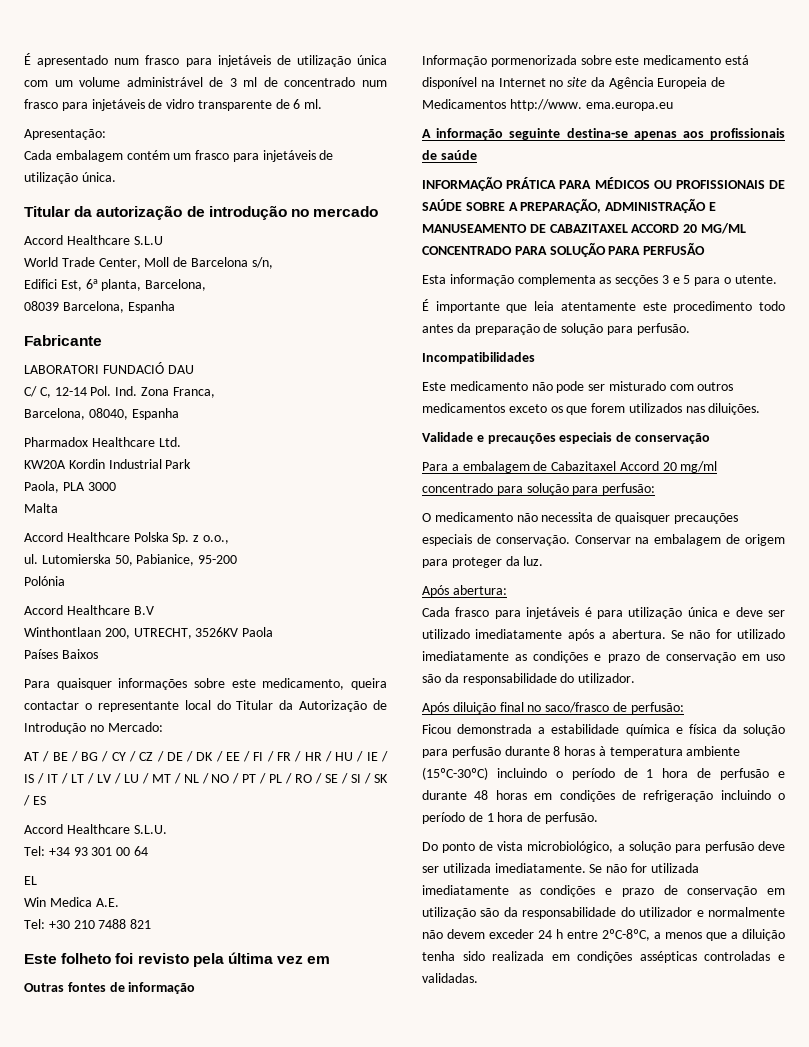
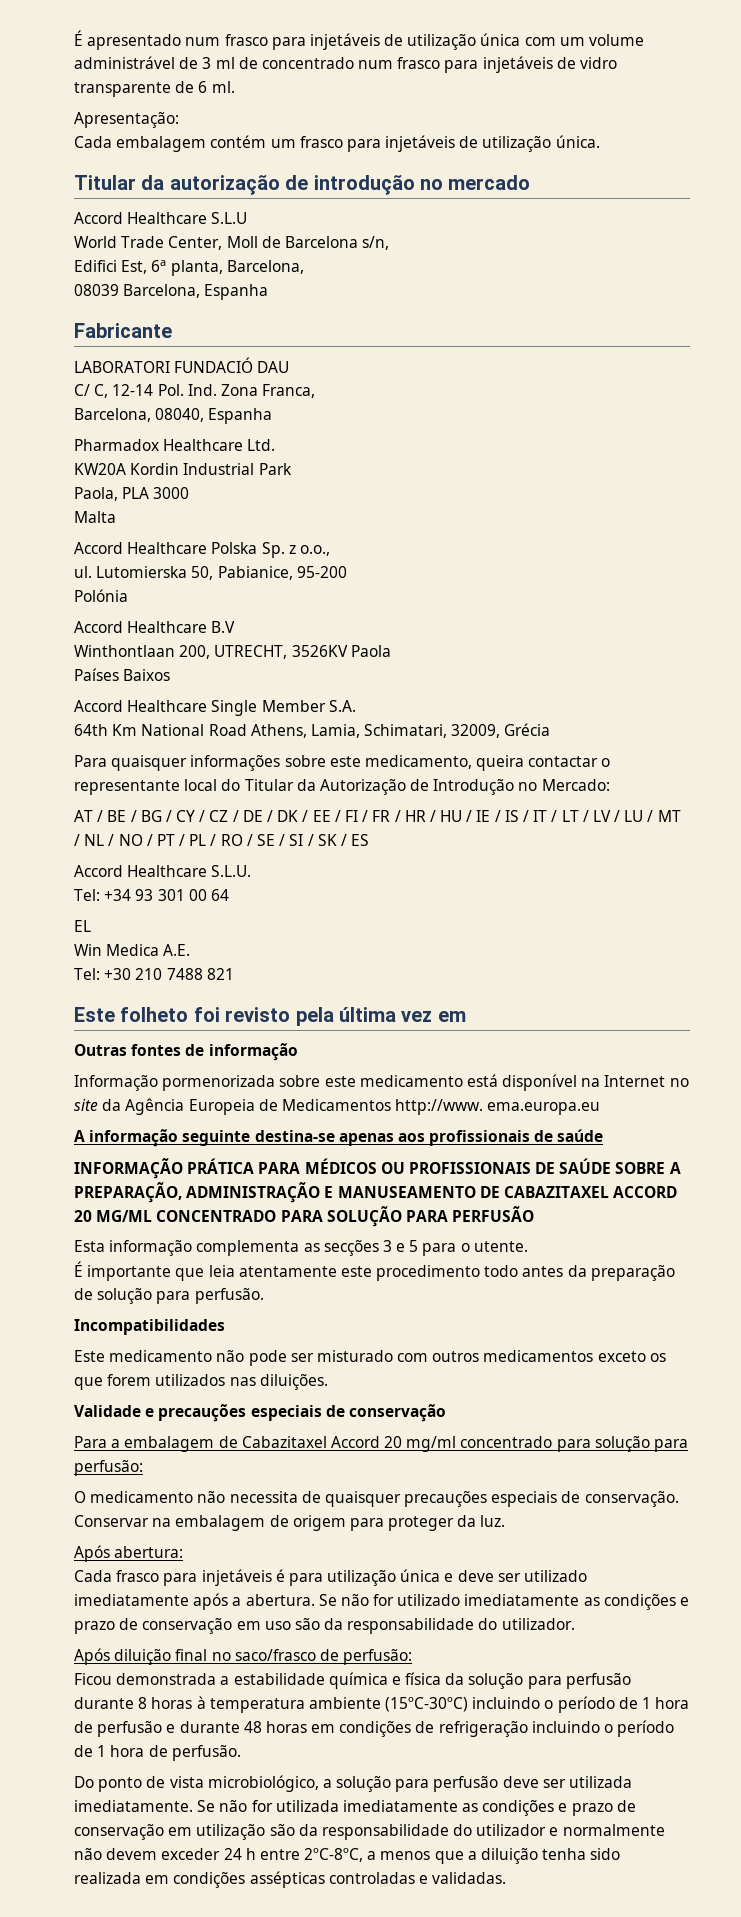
(98, 654) none -> [74,700,356,716] [74,723,551,738] // Accord Healthcare Single Member S.A. // 64th Km National Road Athens, Lamia, Schimatari, 32009, Grécia

